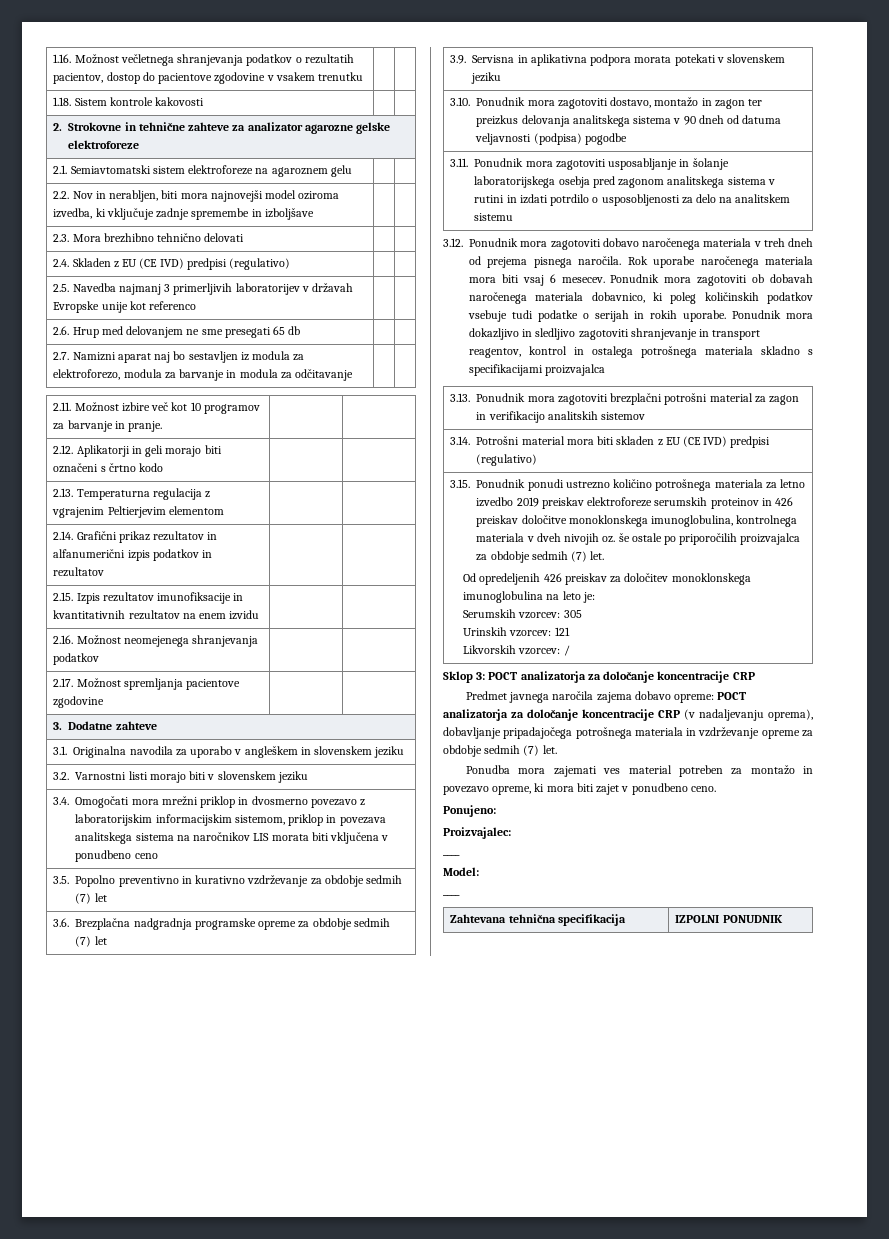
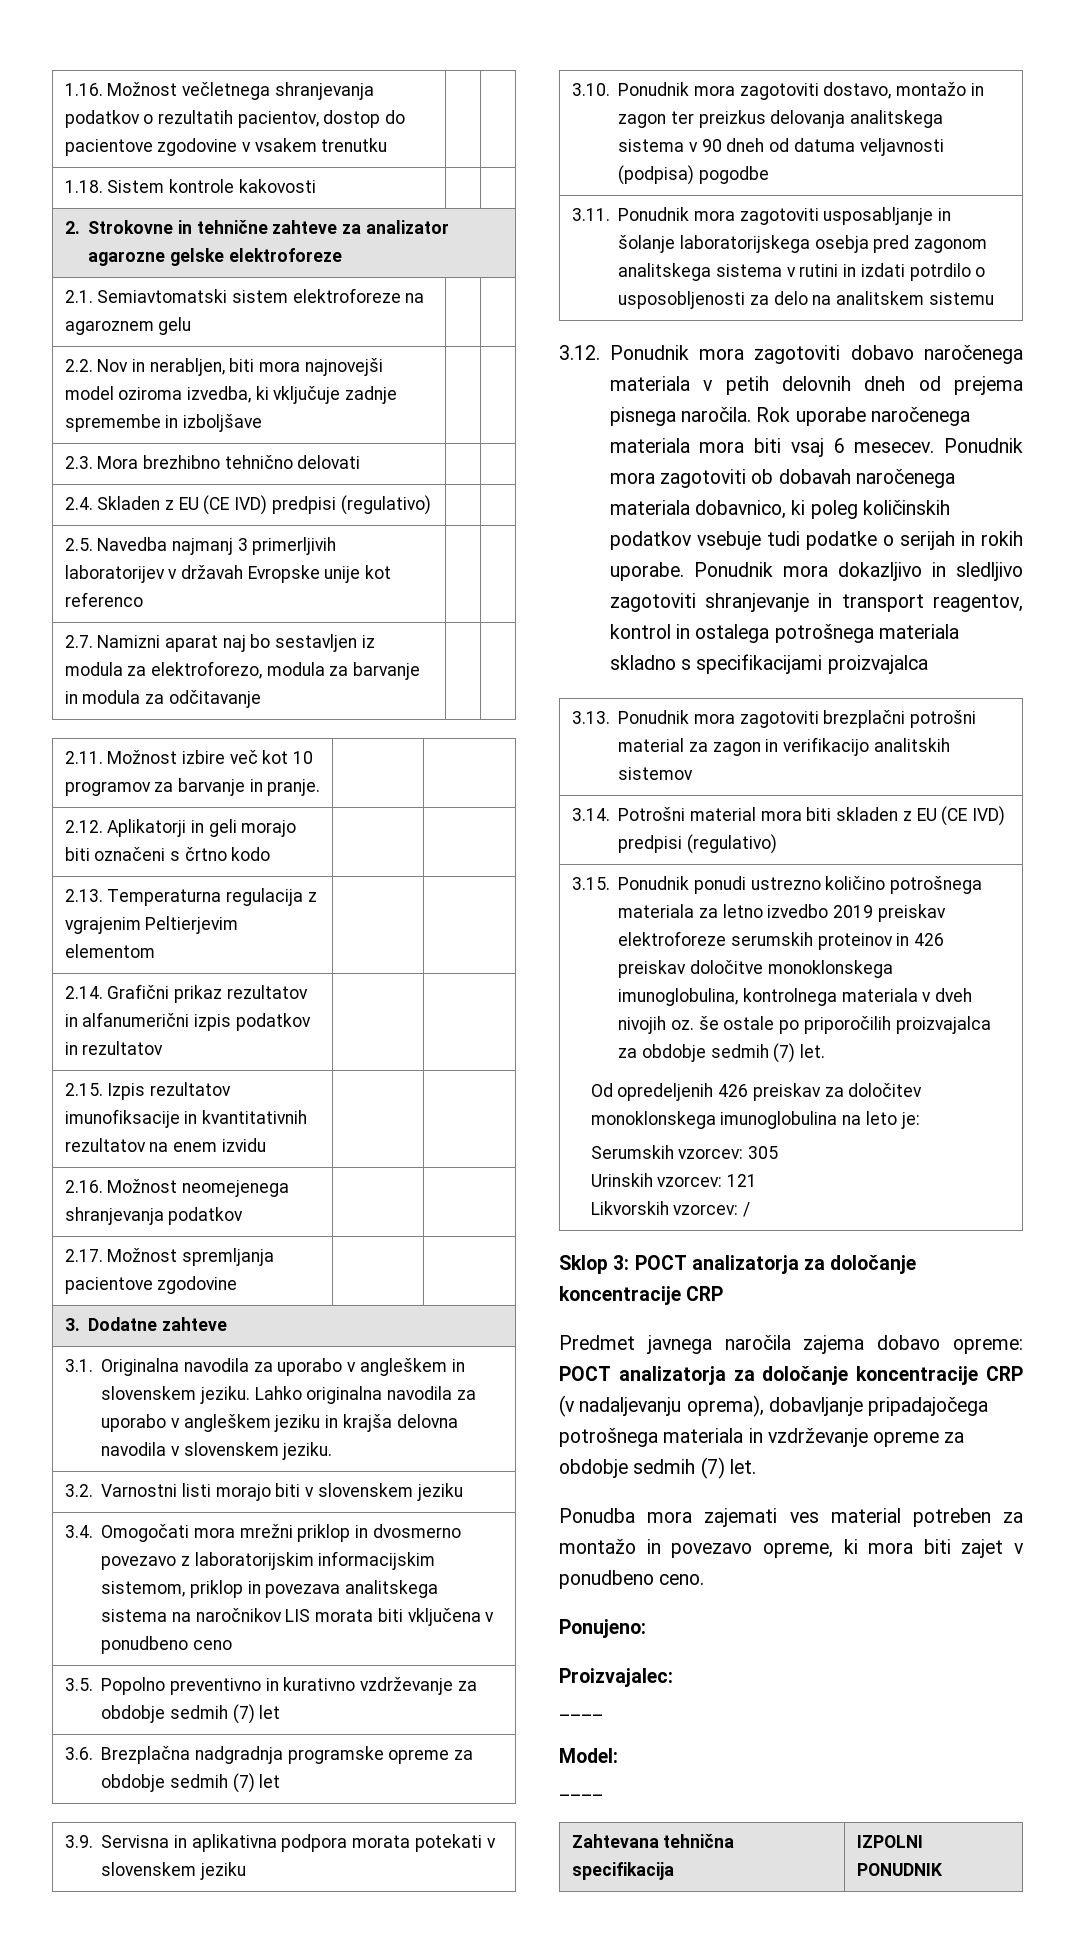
[53,326,301,338] // 2.6. Hrup med delovanjem ne sme presegati 65 db | | -> (143, 599) none
[374,746,405,758] jeziku -> [200,1386,476,1404] [101,1414,458,1432] [101,1442,333,1460] jeziku. Lahko originalna navodila za uporabo v angleškem jeziku in krajša delovna navodila v slovenskem jeziku.
[763,238,785,247] treh -> [725,376,851,395] petih delovnih

